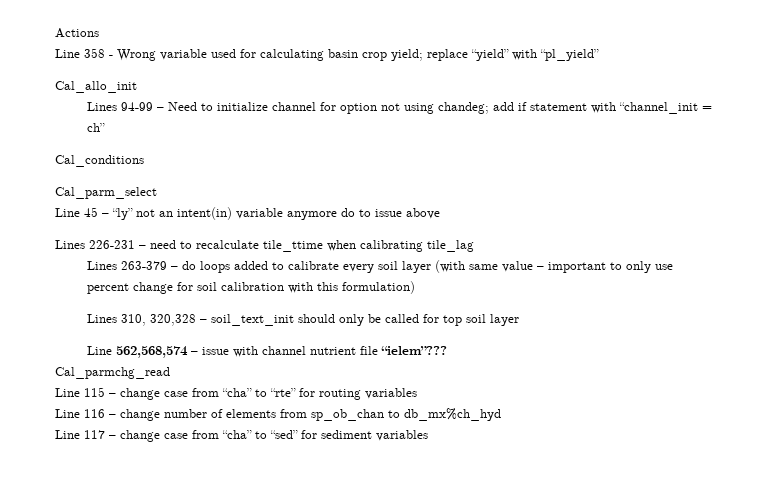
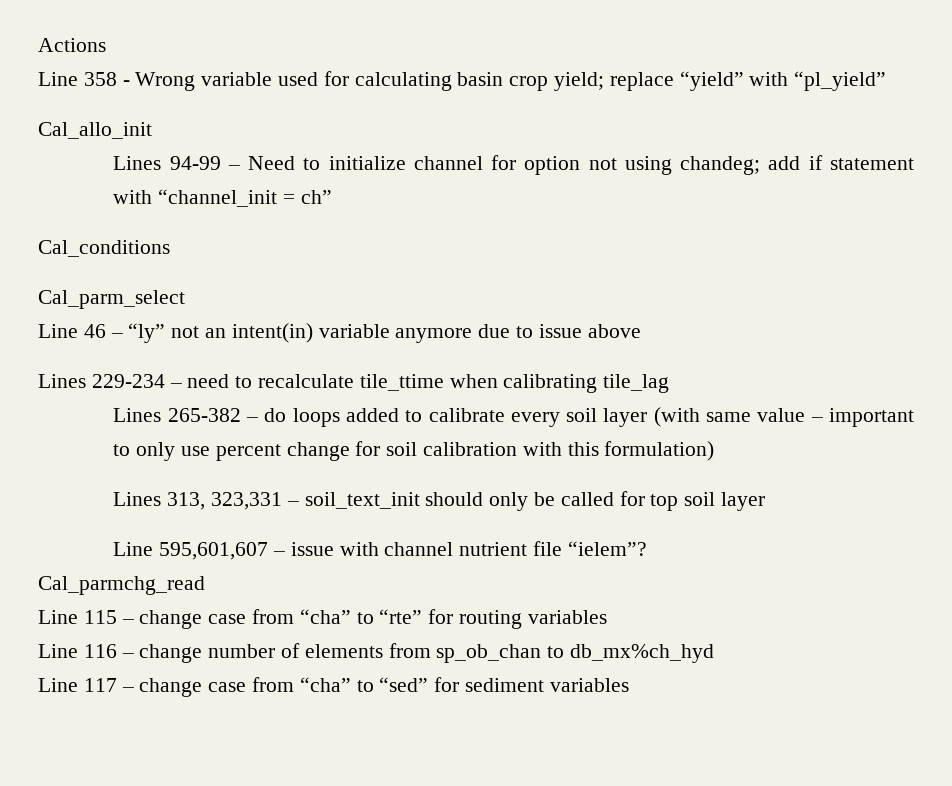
[84,207,98,217] 45 -> [83,324,106,338] 46
[341,208,355,217] do -> [478,324,511,338] due
[89,240,135,249] 226-231 -> [91,374,165,388] 229-234
[121,261,168,270] 263-379 -> [167,408,241,422] 265-382
[121,314,197,326] 310, 320,328 -> [167,492,283,510] 313, 323,331
[116,346,189,358] 562,568,574 -> [159,542,269,560] 595,601,607
[381,346,448,355] “ielem”??? -> [567,541,647,556] “ielem”?

